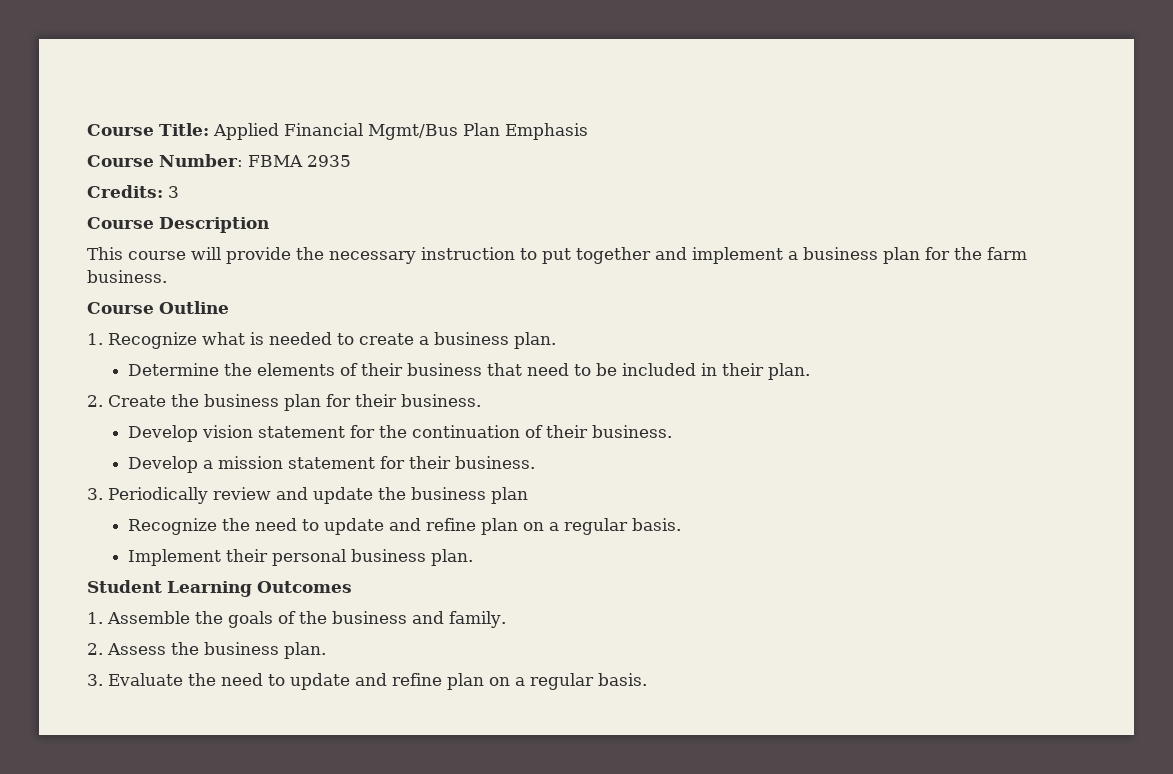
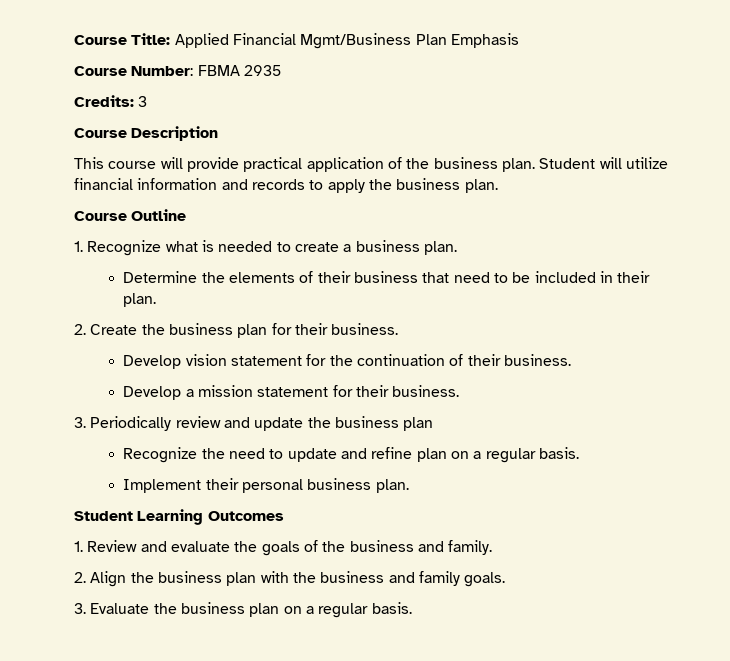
[368,124,458,140] Mgmt/Bus -> [300,33,412,49] Mgmt/Business
[296,247,1027,264] [87,270,167,283] the necessary instruction to put together and implement a business plan for the farm business. -> [243,157,668,172] [74,178,498,193] practical application of the business plan. Student will utilize financial information and records to apply the business plan.
[107,611,190,624] Assemble -> [87,540,230,552] Review and evaluate
[107,642,326,659] [87,673,442,690] Assess the business plan. // 3. Evaluate the need to update and refine -> [90,571,506,587] [74,602,245,614] Align the business plan with the business and family goals. // 3. Evaluate the business

